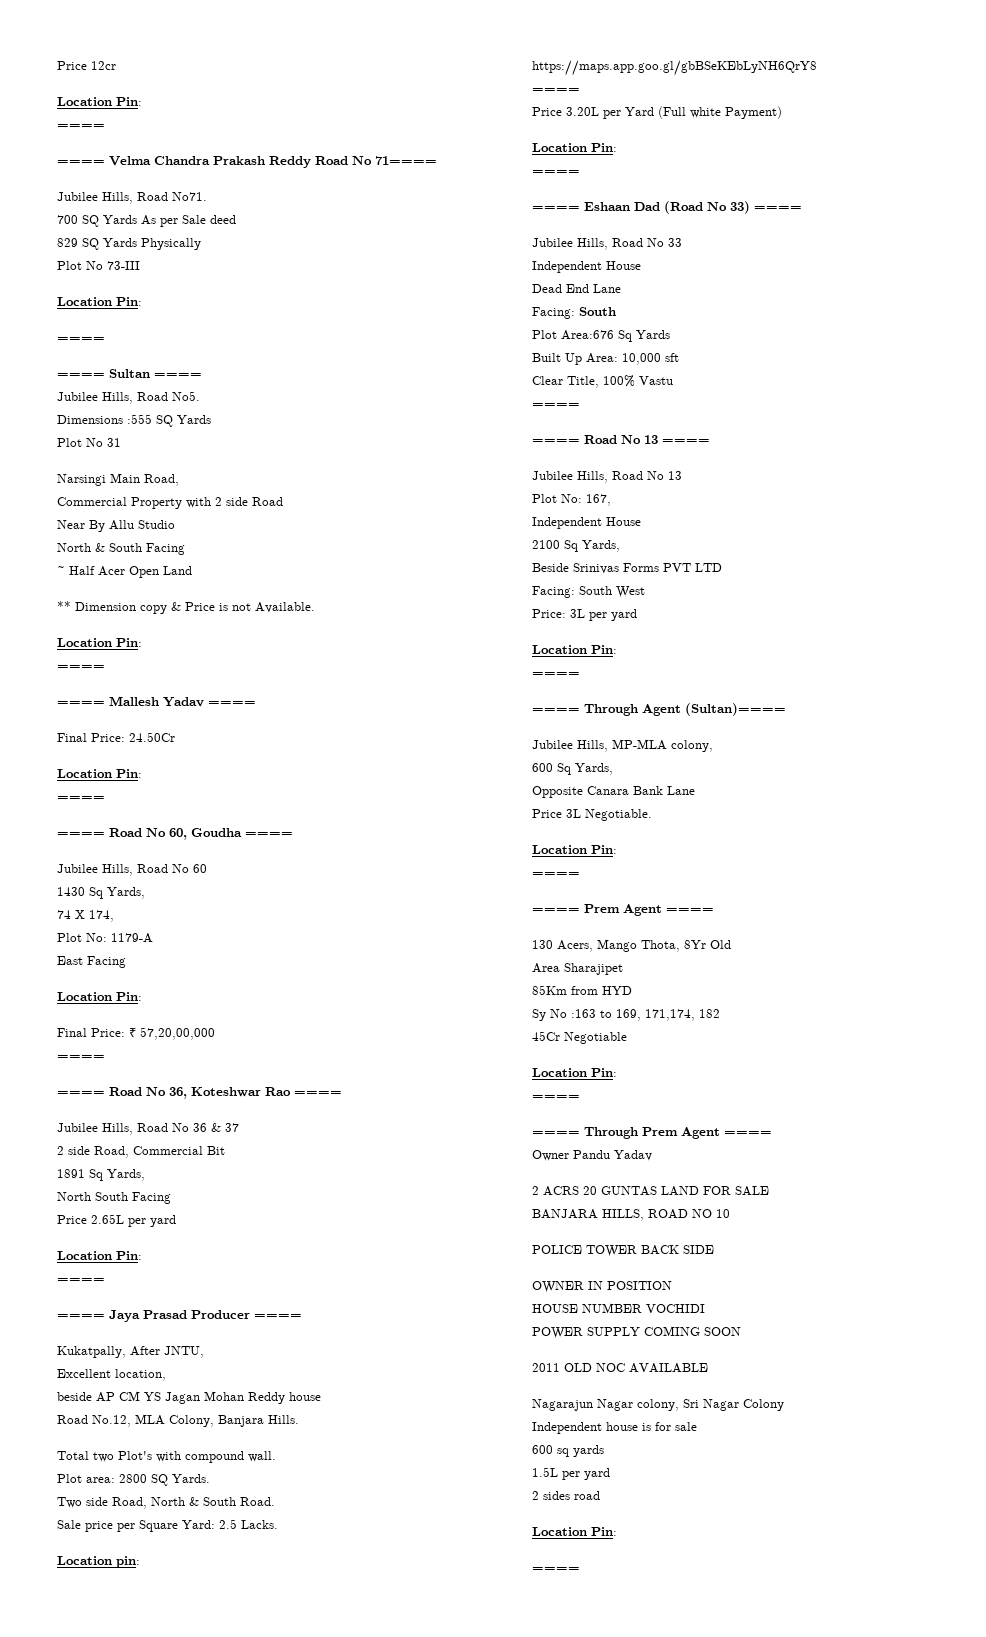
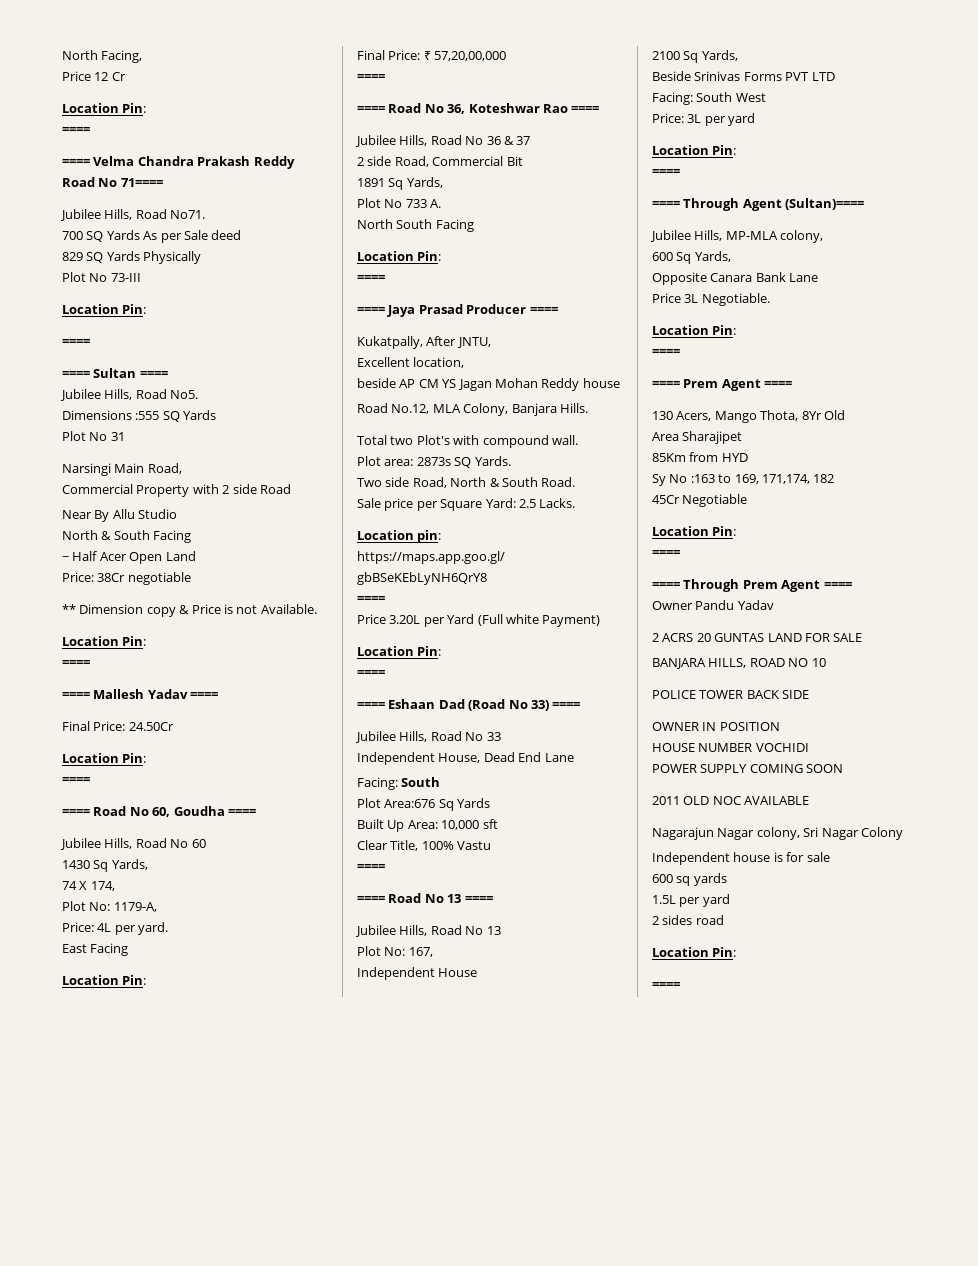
[57,61,116,70] Price 12cr -> [62,50,143,63] [62,71,126,81] North Facing, // Price 12 Cr
(192, 570) none -> [62,572,191,585] // Price: 38Cr negotiable
[111,933,153,943] 1179-A -> [113,902,157,912] [62,922,169,935] 1179-A, // Price: 4L per yard.
(145, 1175) none -> [357,198,442,208] // Plot No 733 A.
[57,1214,176,1227] // Price 2.65L per yard -> (474, 225) none
[119,1474,147,1483] 2800 -> [416,457,451,466] 2873s
[606,261,641,270] House // -> [438,753,481,763] House,

